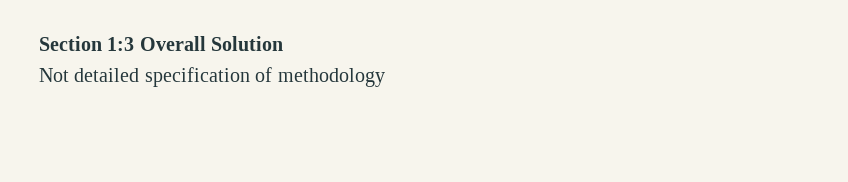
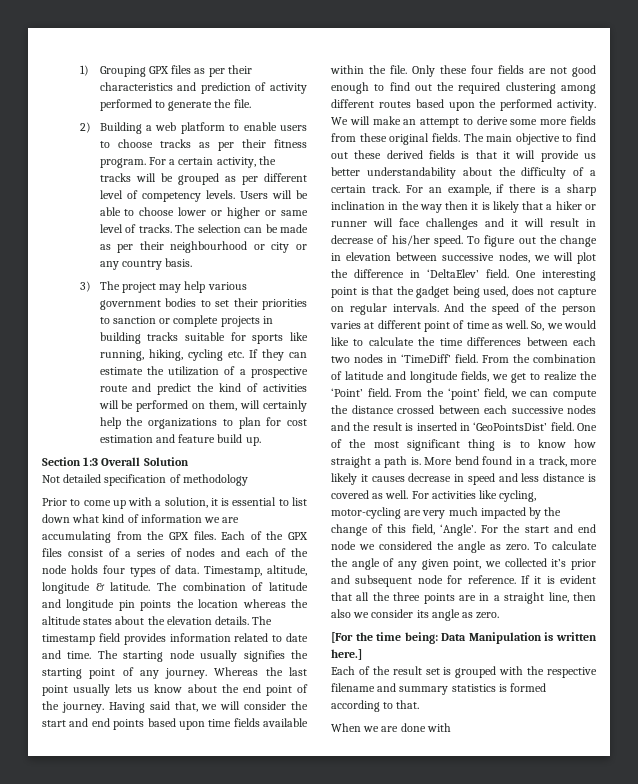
(39, 43) none -> [80,65,252,77] [99,82,307,94] [99,99,251,111] [80,122,307,134] [99,139,307,151] [99,156,276,168] [99,173,307,185] [99,190,308,202] [99,207,308,219] [99,224,308,233] [99,241,307,253] [99,258,193,270] [80,281,247,293] [99,298,307,310] [99,315,273,327] [99,332,308,344] [99,349,307,361] [99,366,308,378] [99,383,307,395] [98,400,307,412] [99,417,307,429] [99,434,261,446] 1) Grouping GPX files as per their characteristics and prediction of activity performed to generate the file. // 2) Building a web platform to enable users to choose tracks as per their fitness program. For a certain activity, the tracks will be grouped as per different level of competency levels. Users will be able to choose lower or higher or same level of tracks. The selection can be made as per their neighbourhood or city or any country basis. // 3) The project may help various government bodies to set their priorities to sanction or complete projects in building tracks suitable for sports like running, hiking, cycling etc. If they can estimate the utilization of a prospective route and predict the kind of activities will be performed on them, will certainly help the organizations to plan for cost estimation and feature build up. //
(385, 77) none -> [42,497,308,509] [42,514,240,523] [42,531,308,543] [42,548,308,557] [42,565,307,577] [42,582,308,594] [42,599,308,611] [42,616,273,625] [42,633,308,645] [42,650,308,662] [42,667,307,679] [42,684,308,696] [42,701,308,713] [42,718,308,730] [330,65,596,77] [331,82,596,94] [331,99,596,111] [331,116,596,128] [331,133,596,145] [331,150,596,162] [331,167,596,179] [331,184,596,196] [331,201,597,213] [331,218,596,230] [331,235,597,247] [331,252,596,264] [331,269,596,281] [331,286,597,298] [331,303,596,315] [330,320,596,332] [331,337,596,346] [331,354,596,363] [331,371,597,383] [331,388,597,400] [331,405,596,414] [331,422,597,431] [331,439,596,451] [331,456,597,468] [331,473,596,485] [331,490,537,502] [331,507,562,519] [331,524,596,536] [331,541,597,553] [331,558,596,570] [331,575,596,587] [331,592,596,604] [331,609,500,621] [331,632,597,644] [331,649,362,660] [331,666,597,678] [331,683,547,695] [331,700,420,712] [331,723,451,732] // Prior to come up with a solution, it is essential to list down what kind of information we are accumulating from the GPX files. Each of the GPX files consist of a series of nodes and each of the node holds four types of data. Timestamp, altitude, longitude & latitude. The combination of latitude and longitude pin points the location whereas the altitude states about the elevation details. The timestamp field provides information related to date and time. The starting node usually signifies the starting point of any journey. Whereas the last point usually lets us know about the end point of the journey. Having said that, we will consider the start and end points based upon time fields available within the file. Only these four fields are not good enough to find out the required clustering among different routes based upon the performed activity. We will make an attempt to derive some more fields from these original fields. The main objective to find out these derived fields is that it will provide us better understandability about the difficulty of a certain track. For an example, if there is a sharp inclination in the way then it is likely that a hiker or runner will face challenges and it will result in decrease of his/her speed. To figure out the change in elevation between successive nodes, we will plot the difference in ‘DeltaElev’ field. One interesting point is that the gadget being used, does not capture on regular intervals. And the speed of the person varies at different point of time as well. So, we would like to calculate the time differences between each two nodes in ‘TimeDiff’ field. From the combination of latitude and longitude fields, we get to realize the ‘Point’ field. From the ‘point’ field, we can compute the distance crossed between each successive nodes and the result is inserted in ‘GeoPointsDist’ field. One of the most significant thing is to know how straight a path is. More bend found in a track, more likely it causes decrease in speed and less distance is covered as well. For activities like cycling, motor-cycling are very much impacted by the change of this field, ‘Angle’. For the start and end node we considered the angle as zero. To calculate the angle of any given point, we collected it’s prior and subsequent node for reference. If it is evident that all the three points are in a straight line, then also we consider its angle as zero. // [For the time being: Data Manipulation is written here.] // Each of the result set is grouped with the respective filename and summary statistics is formed according to that. // When we are done with

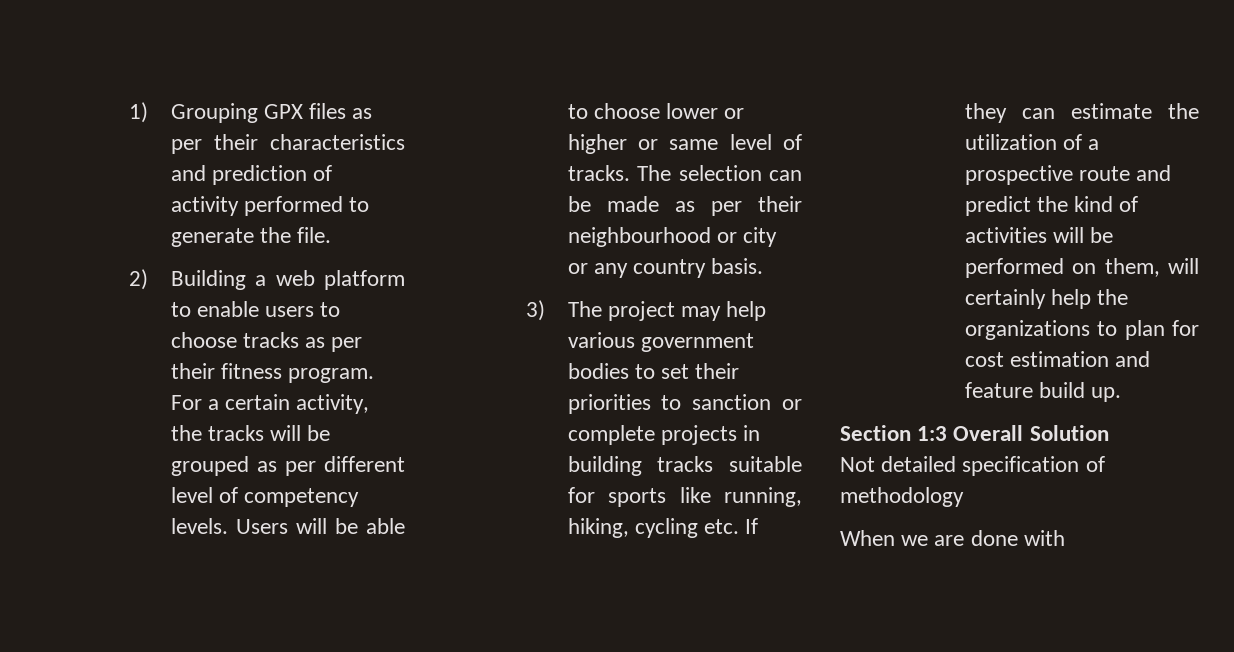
[42,497,308,509] [42,514,240,523] [42,531,308,543] [42,548,308,557] [42,565,307,577] [42,582,308,594] [42,599,308,611] [42,616,273,625] [42,633,308,645] [42,650,308,662] [42,667,307,679] [42,684,308,696] [42,701,308,713] [42,718,308,730] [330,65,596,77] [331,82,596,94] [331,99,596,111] [331,116,596,128] [331,133,596,145] [331,150,596,162] [331,167,596,179] [331,184,596,196] [331,201,597,213] [331,218,596,230] [331,235,597,247] [331,252,596,264] [331,269,596,281] [331,286,597,298] [331,303,596,315] [330,320,596,332] [331,337,596,346] [331,354,596,363] [331,371,597,383] [331,388,597,400] [331,405,596,414] [331,422,597,431] [331,439,596,451] [331,456,597,468] [331,473,596,485] [331,490,537,502] [331,507,562,519] [331,524,596,536] [331,541,597,553] [331,558,596,570] [331,575,596,587] [331,592,596,604] [331,609,500,621] [331,632,597,644] [331,649,362,660] [331,666,597,678] [331,683,547,695] [331,700,420,712] // Prior to come up with a solution, it is essential to list down what kind of information we are accumulating from the GPX files. Each of the GPX files consist of a series of nodes and each of the node holds four types of data. Timestamp, altitude, longitude & latitude. The combination of latitude and longitude pin points the location whereas the altitude states about the elevation details. The timestamp field provides information related to date and time. The starting node usually signifies the starting point of any journey. Whereas the last point usually lets us know about the end point of the journey. Having said that, we will consider the start and end points based upon time fields available within the file. Only these four fields are not good enough to find out the required clustering among different routes based upon the performed activity. We will make an attempt to derive some more fields from these original fields. The main objective to find out these derived fields is that it will provide us better understandability about the difficulty of a certain track. For an example, if there is a sharp inclination in the way then it is likely that a hiker or runner will face challenges and it will result in decrease of his/her speed. To figure out the change in elevation between successive nodes, we will plot the difference in ‘DeltaElev’ field. One interesting point is that the gadget being used, does not capture on regular intervals. And the speed of the person varies at different point of time as well. So, we would like to calculate the time differences between each two nodes in ‘TimeDiff’ field. From the combination of latitude and longitude fields, we get to realize the ‘Point’ field. From the ‘point’ field, we can compute the distance crossed between each successive nodes and the result is inserted in ‘GeoPointsDist’ field. One of the most significant thing is to know how straight a path is. More bend found in a track, more likely it causes decrease in speed and less distance is covered as well. For activities like cycling, motor-cycling are very much impacted by the change of this field, ‘Angle’. For the start and end node we considered the angle as zero. To calculate the angle of any given point, we collected it’s prior and subsequent node for reference. If it is evident that all the three points are in a straight line, then also we consider its angle as zero. // [For the time being: Data Manipulation is written here.] // Each of the result set is grouped with the respective filename and summary statistics is formed according to that. -> (964, 497) none

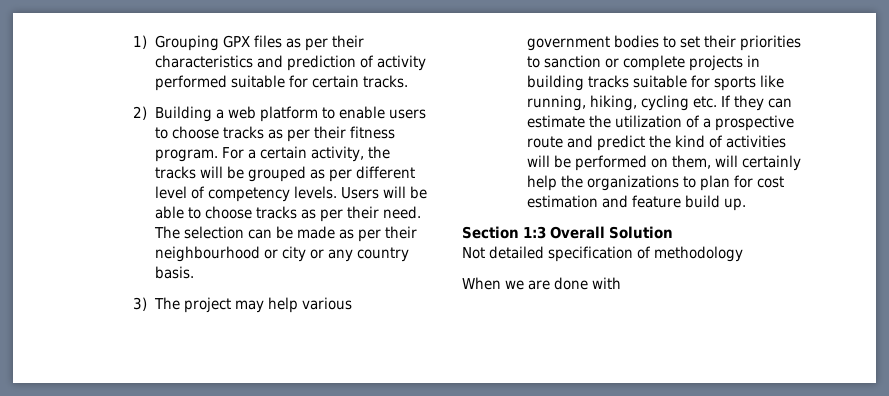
[349,197,370,212] [170,227,332,247] to generate the file. -> [230,75,408,88] suitable for certain tracks.
[666,103,745,119] [567,134,802,154] [567,165,630,181] lower or higher or same level of tracks. -> [255,206,421,222] tracks as per their need.

